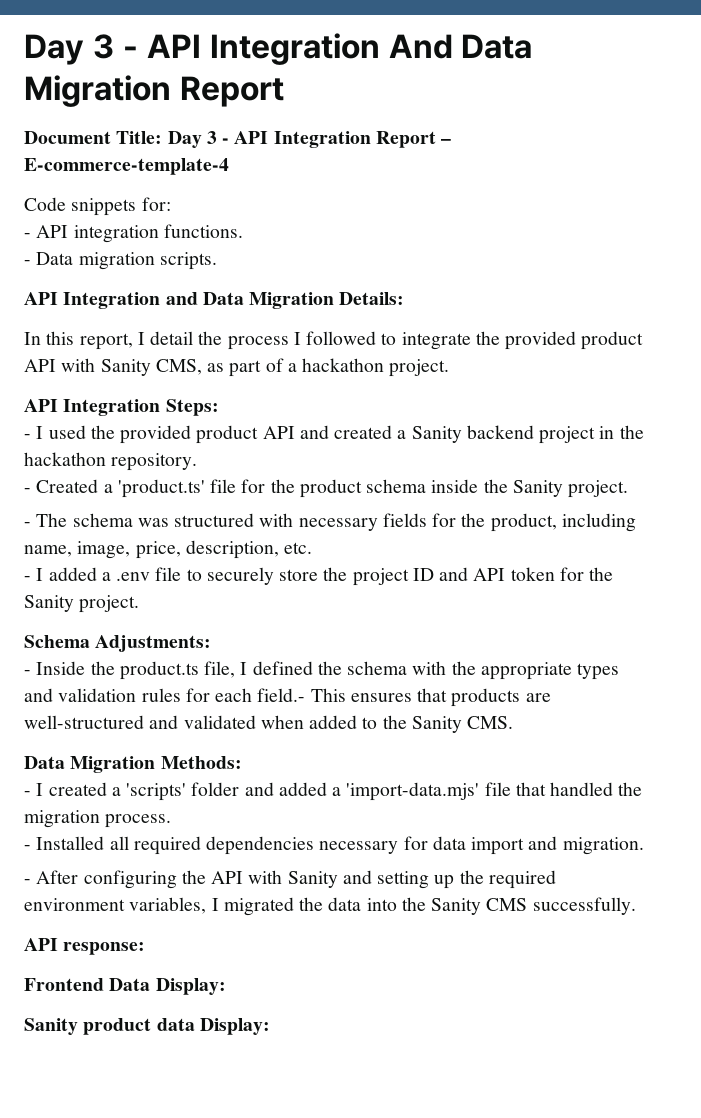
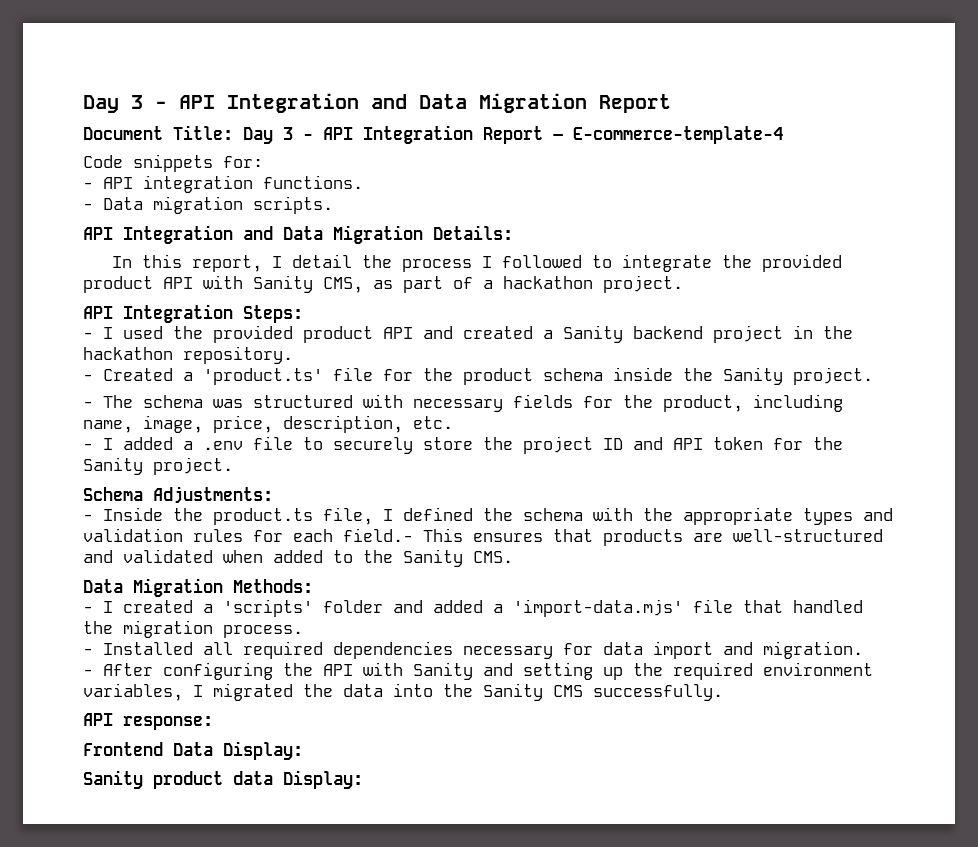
[24,33,453,65] Day 3 - API Integration And -> [83,93,407,113] Day 3 - API Integration and

